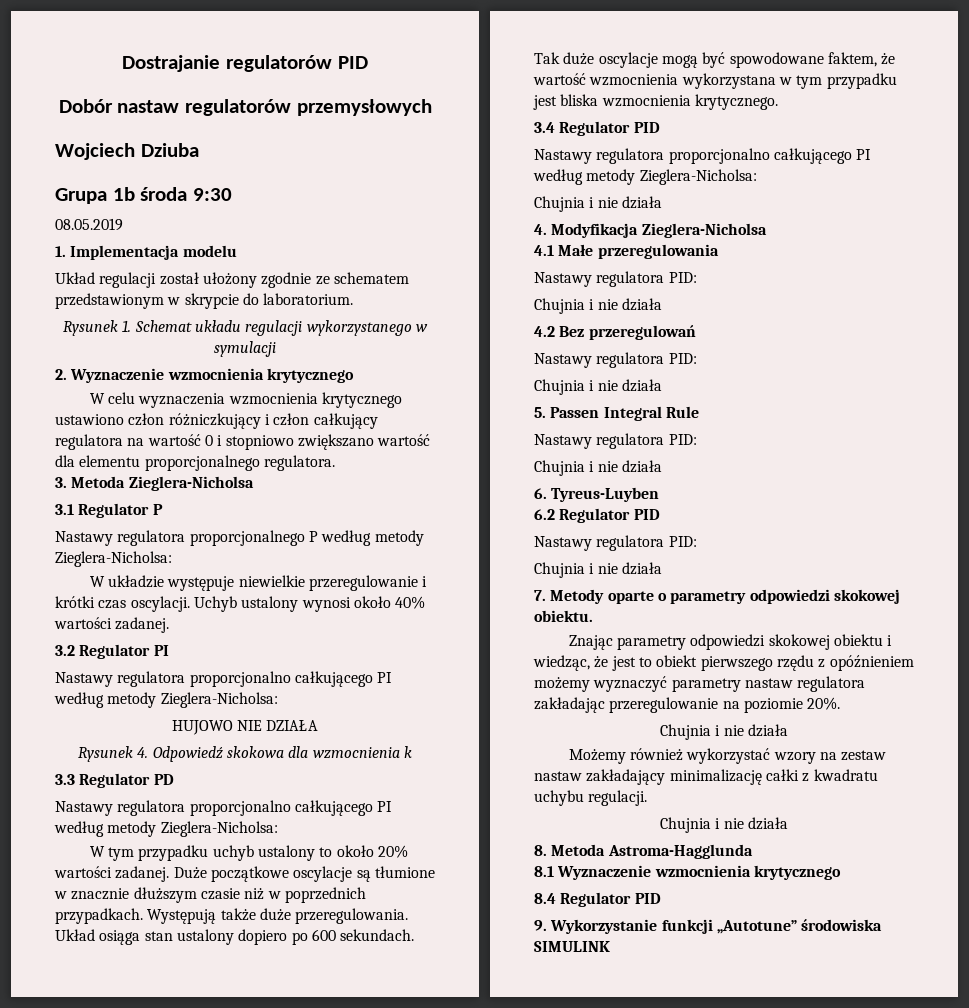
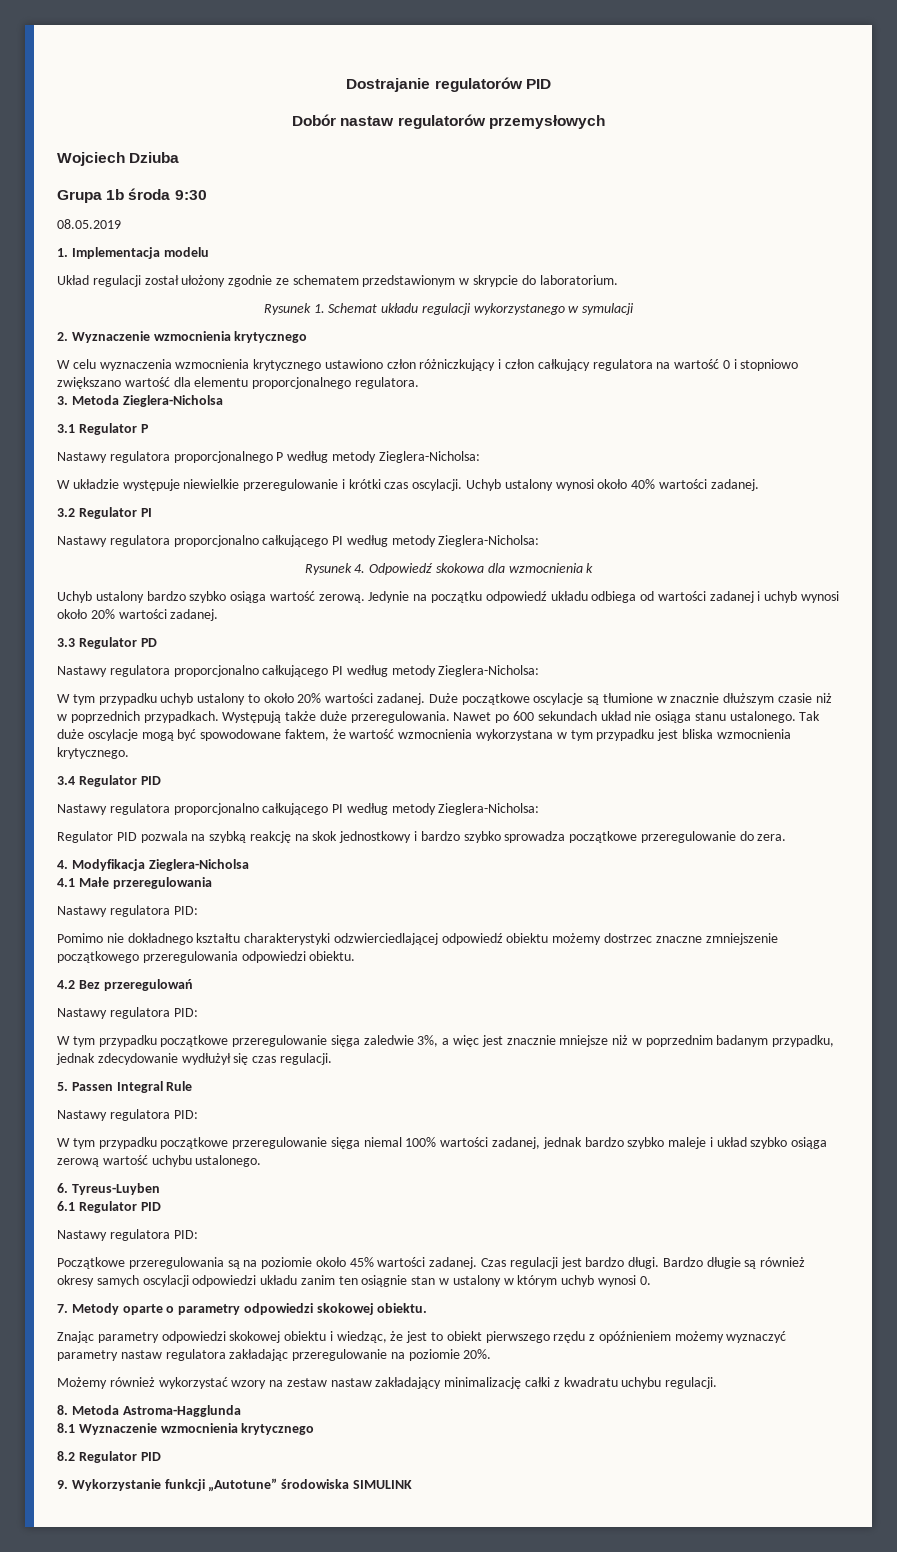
[171,720,319,735] // HUJOWO NIE DZIAŁA -> (540, 541) none
(412, 752) none -> [57,591,840,603] [57,609,219,621] // Uchyb ustalony bardzo szybko osiąga wartość zerową. Jedynie na początku odpowiedź układu odbiega od wartości zadanej i uchyb wynosi około 20% wartości zadanej.
[55,929,415,945] Układ osiąga stan ustalony dopiero po 600 sekundach. -> [453,711,796,723] Nawet po 600 sekundach układ nie osiąga stanu ustalonego.
[534,196,662,212] Chujnia i nie działa -> [57,831,787,843] Regulator PID pozwala na szybką reakcję na skok jednostkowy i bardzo szybko sprowadza początkowe przeregulowanie do zera.
[534,298,662,314] Chujnia i nie działa -> [57,933,778,945] [57,951,356,963] Pomimo nie dokładnego kształtu charakterystyki odzwierciedlającej odpowiedź obiektu możemy dostrzec znaczne zmniejszenie początkowego przeregulowania odpowiedzi obiektu.
[534,379,662,395] Chujnia i nie działa -> [57,1035,835,1047] [56,1053,332,1065] W tym przypadku początkowe przeregulowanie sięga zaledwie 3%, a więc jest znacznie mniejsze niż w poprzednim badanym przypadku, jednak zdecydowanie wydłużył się czas regulacji.
[534,460,662,476] Chujnia i nie działa -> [57,1137,828,1149] [57,1155,262,1167] W tym przypadku początkowe przeregulowanie sięga niemal 100% wartości zadanej, jednak bardzo szybko maleje i układ szybko osiąga zerową wartość uchybu ustalonego.
[534,509,555,520] 6.2 -> [57,1201,75,1211] 6.1
[534,562,662,578] Chujnia i nie działa -> [57,1257,806,1269] [57,1275,651,1287] Początkowe przeregulowania są na poziomie około 45% wartości zadanej. Czas regulacji jest bardzo długi. Bardzo długie są również okresy samych oscylacji odpowiedzi układu zanim ten osiągnie stan w ustalony w którym uchyb wynosi 0.
[660,724,788,740] // Chujnia i nie działa -> (492, 1354) none
[660,817,788,833] // Chujnia i nie działa -> (718, 1383) none
[534,893,556,904] 8.4 -> [57,1451,75,1461] 8.2

